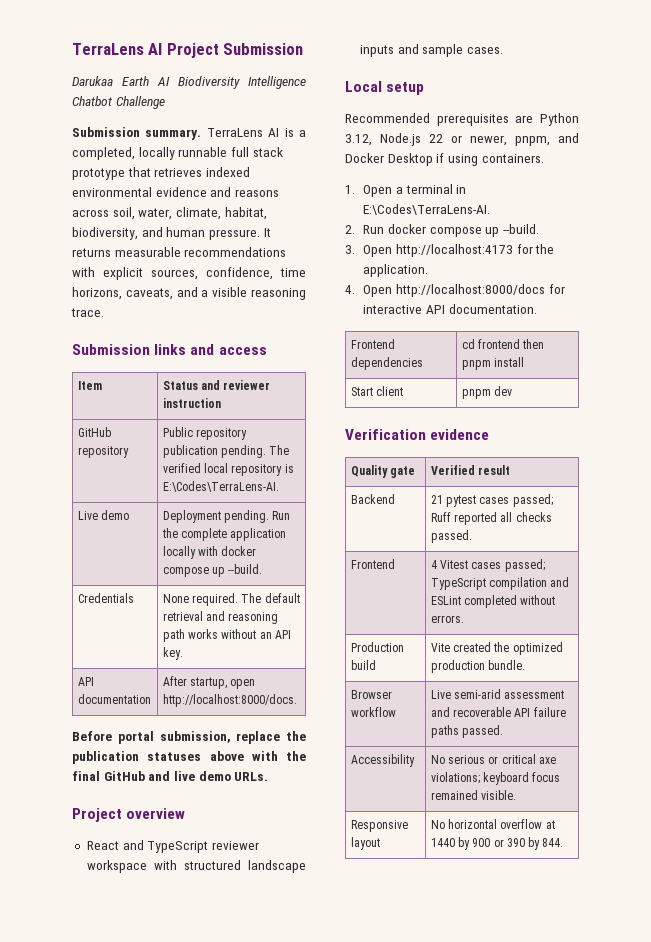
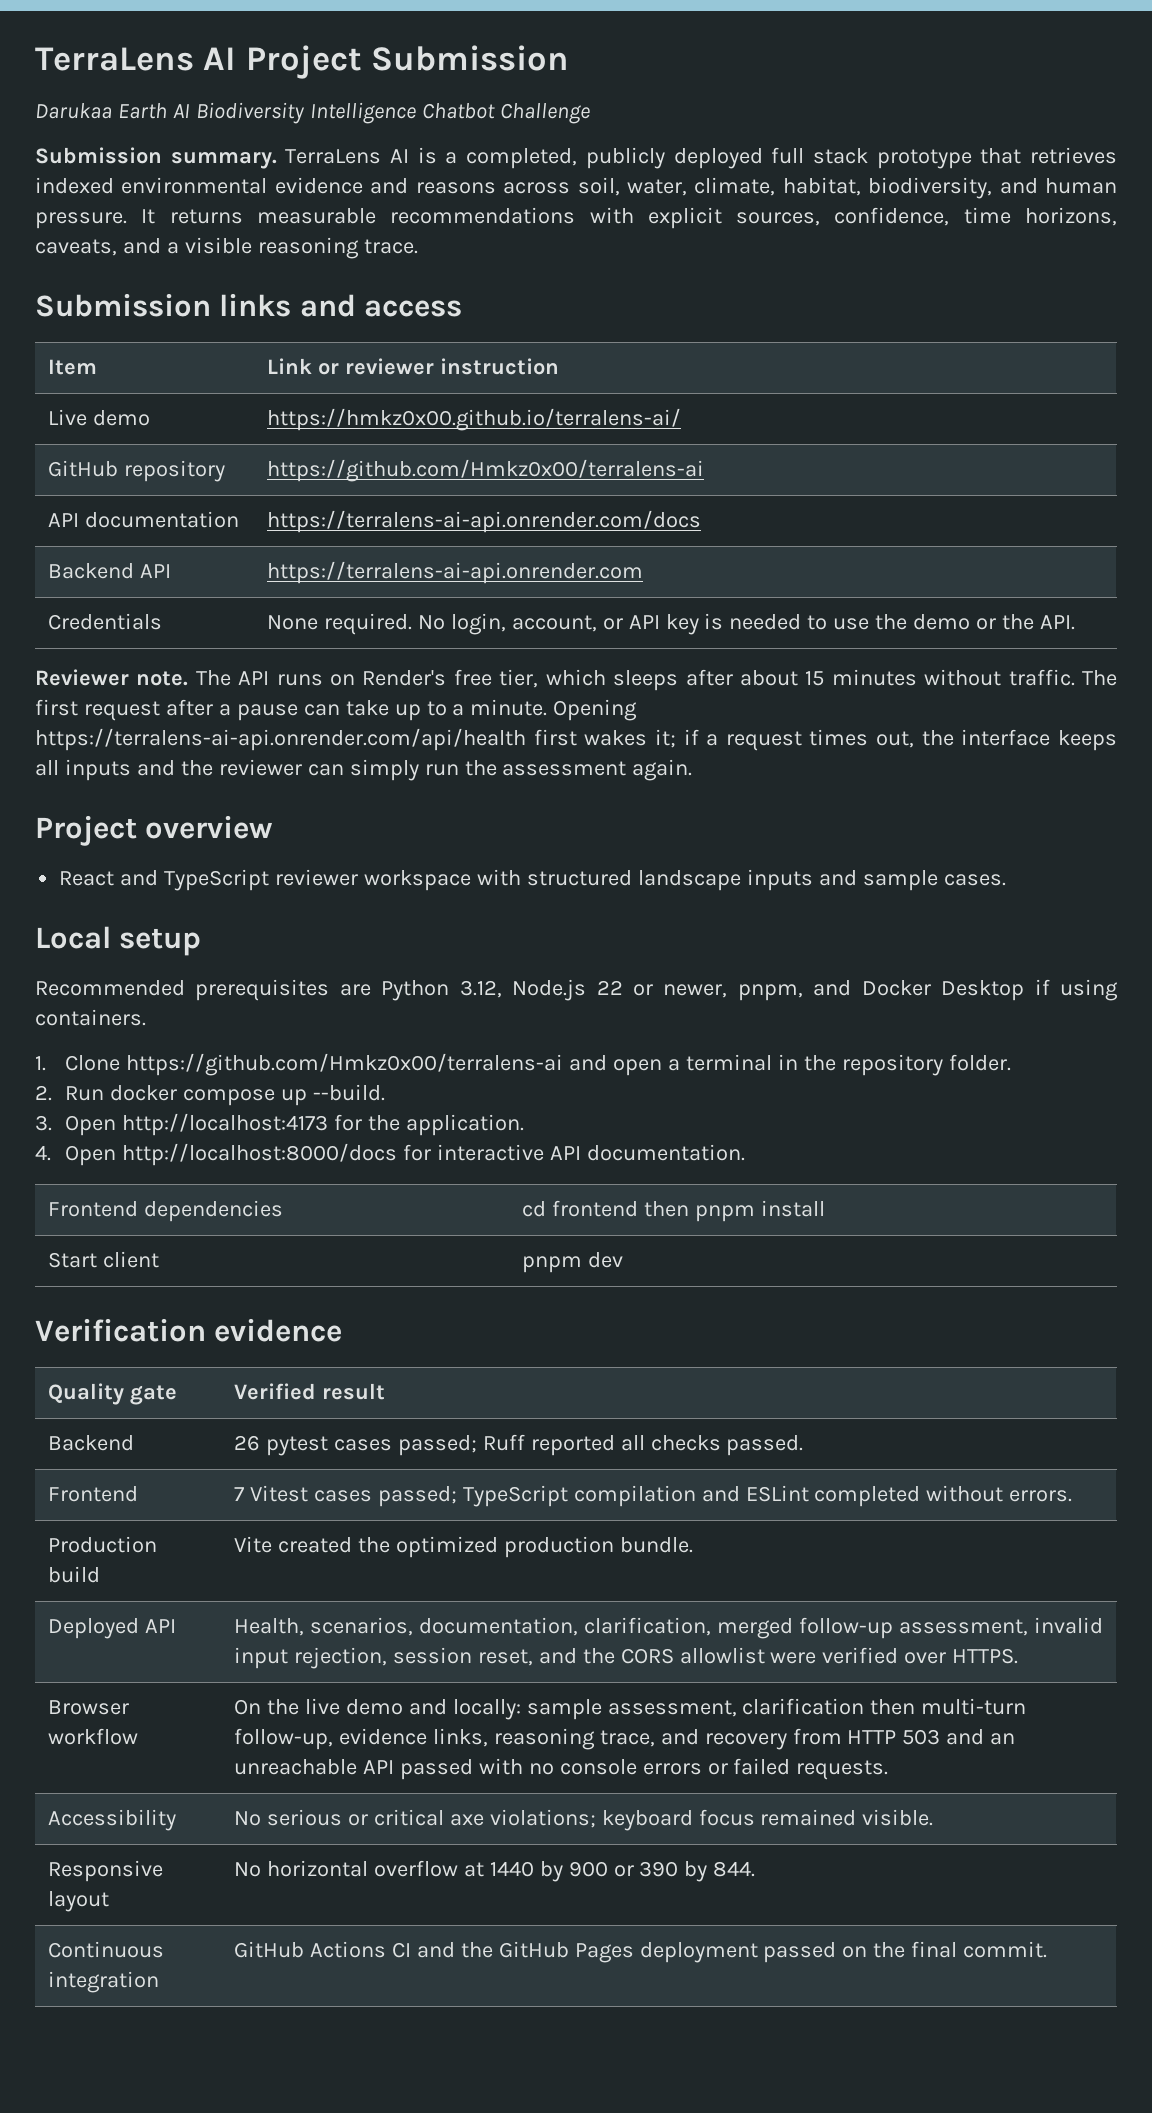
[138,147,228,160] locally runnable -> [585,147,763,169] publicly deployed
[162,380,221,390] Status and -> [266,358,339,375] Link or
(221, 403) none -> [47,409,150,426] [266,408,681,431] // Live demo | https://hmkz0x00.github.io/terralens-ai/
[162,427,248,440] [162,445,290,458] [162,463,294,476] [162,481,279,492] [77,510,130,520] [162,510,291,523] [161,528,287,541] [162,546,257,559] [162,564,263,577] [77,593,134,603] [162,593,300,606] [162,611,279,624] [162,629,291,642] [162,647,183,660] [77,677,94,686] [77,694,151,704] [162,676,256,689] [162,694,297,707] [72,731,306,744] [72,751,306,764] [72,771,269,781] Public repository publication pending. The verified local repository is E:\Codes\TerraLens-AI. // Live demo | Deployment pending. Run the complete application locally with docker compose up --build. // Credentials | None required. The default retrieval and reasoning path works without an API key. // API documentation | After startup, open http://localhost:8000/docs. // Before portal submission, replace the publication statuses above with the final GitHub and live demo URLs. -> [266,459,704,482] [47,511,239,528] [266,510,701,533] [47,563,171,579] [266,561,643,584] [47,613,162,630] [266,613,1075,635] [35,669,1117,691] [35,699,638,721] [35,728,1117,751] [35,759,693,781] https://github.com/Hmkz0x00/terralens-ai // API documentation | https://terralens-ai-api.onrender.com/docs // Backend API | https://terralens-ai-api.onrender.com // Credentials | None required. No login, account, or API key is needed to use the demo or the API. // Reviewer note. The API runs on Render's free tier, which sleeps after about 15 minutes without traffic. The first request after a pause can take up to a minute. Opening https://terralens-ai-api.onrender.com/api/health first wakes it; if a request times out, the interface keeps all inputs and the reviewer can simply run the assessment again.
[363,184,467,197] [363,204,491,215] Open a terminal in E:\Codes\TerraLens-AI. -> [65,1053,1011,1076] Clone https://github.com/Hmkz0x00/terralens-ai and open a terminal in the repository folder.
[430,495,443,504] 21 -> [233,1435,260,1451] 26
[430,560,437,569] 4 -> [233,1487,244,1501] 7
[350,690,392,699] [350,707,396,717] [430,689,565,699] [430,707,566,717] [430,725,504,738] Browser workflow | Live semi-arid assessment and recoverable API failure paths passed. -> [47,1618,176,1639] [233,1617,1103,1639] [233,1647,1019,1669] [47,1700,129,1715] [47,1728,138,1745] [233,1698,1027,1720] [233,1728,1016,1750] [233,1758,889,1780] Deployed API | Health, scenarios, documentation, clarification, merged follow-up assessment, invalid input rejection, session reset, and the CORS allowlist were verified over HTTPS. // Browser workflow | On the live demo and locally: sample assessment, clarification then multi-turn follow-up, evidence links, reasoning trace, and recovery from HTTP 503 and an unreachable API passed with no console errors or failed requests.
(564, 842) none -> [47,1941,164,1958] [47,1971,159,1993] [233,1941,1048,1963] // Continuous integration | GitHub Actions CI and the GitHub Pages deployment passed on the final commit.

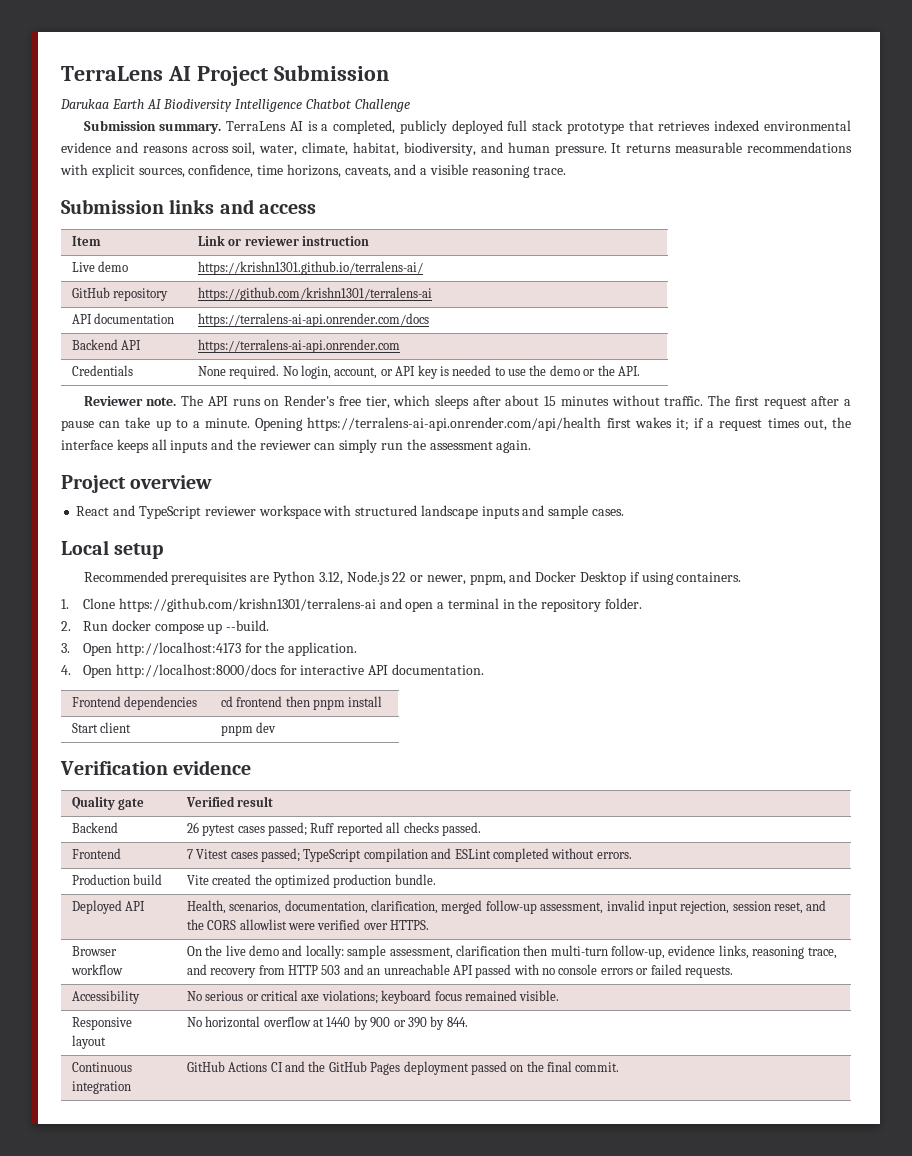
[266,408,681,431] https://hmkz0x00.github.io/terralens-ai/ -> [197,261,423,275] https://krishn1301.github.io/terralens-ai/
[266,459,704,482] https://github.com/Hmkz0x00/terralens-ai -> [197,287,432,301] https://github.com/krishn1301/terralens-ai
[126,1053,564,1076] https://github.com/Hmkz0x00/terralens-ai -> [118,598,376,612] https://github.com/krishn1301/terralens-ai

